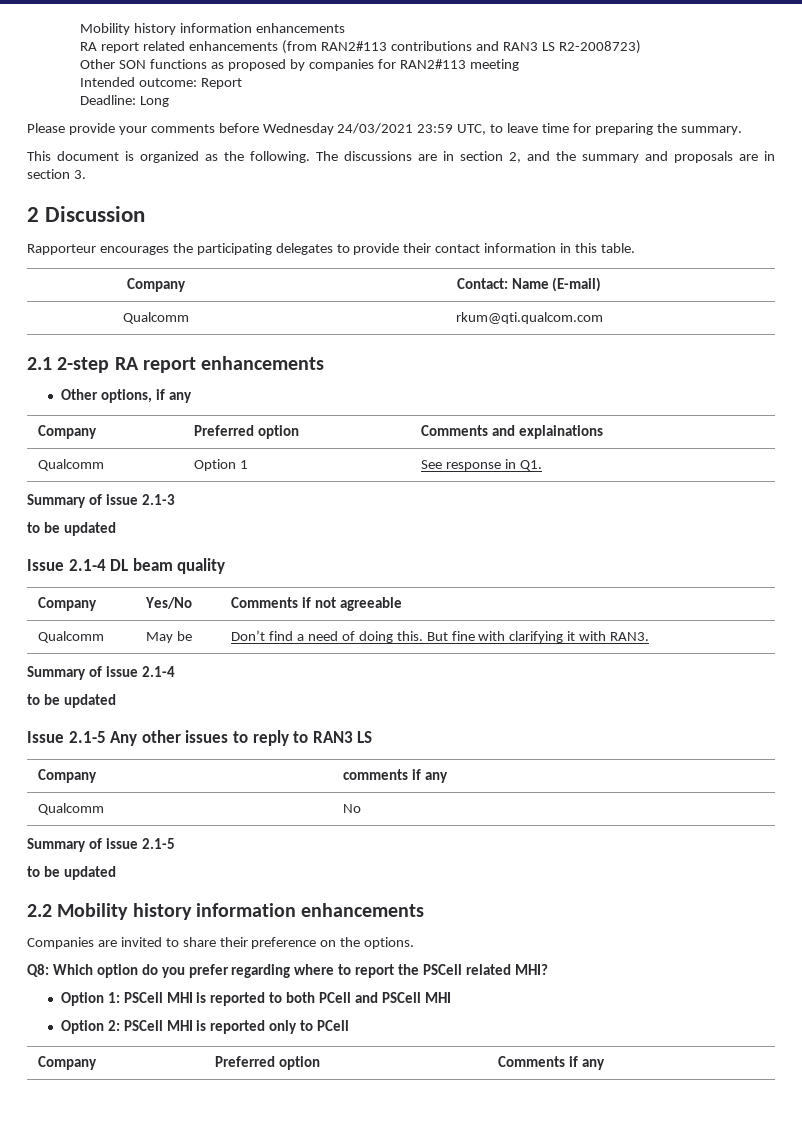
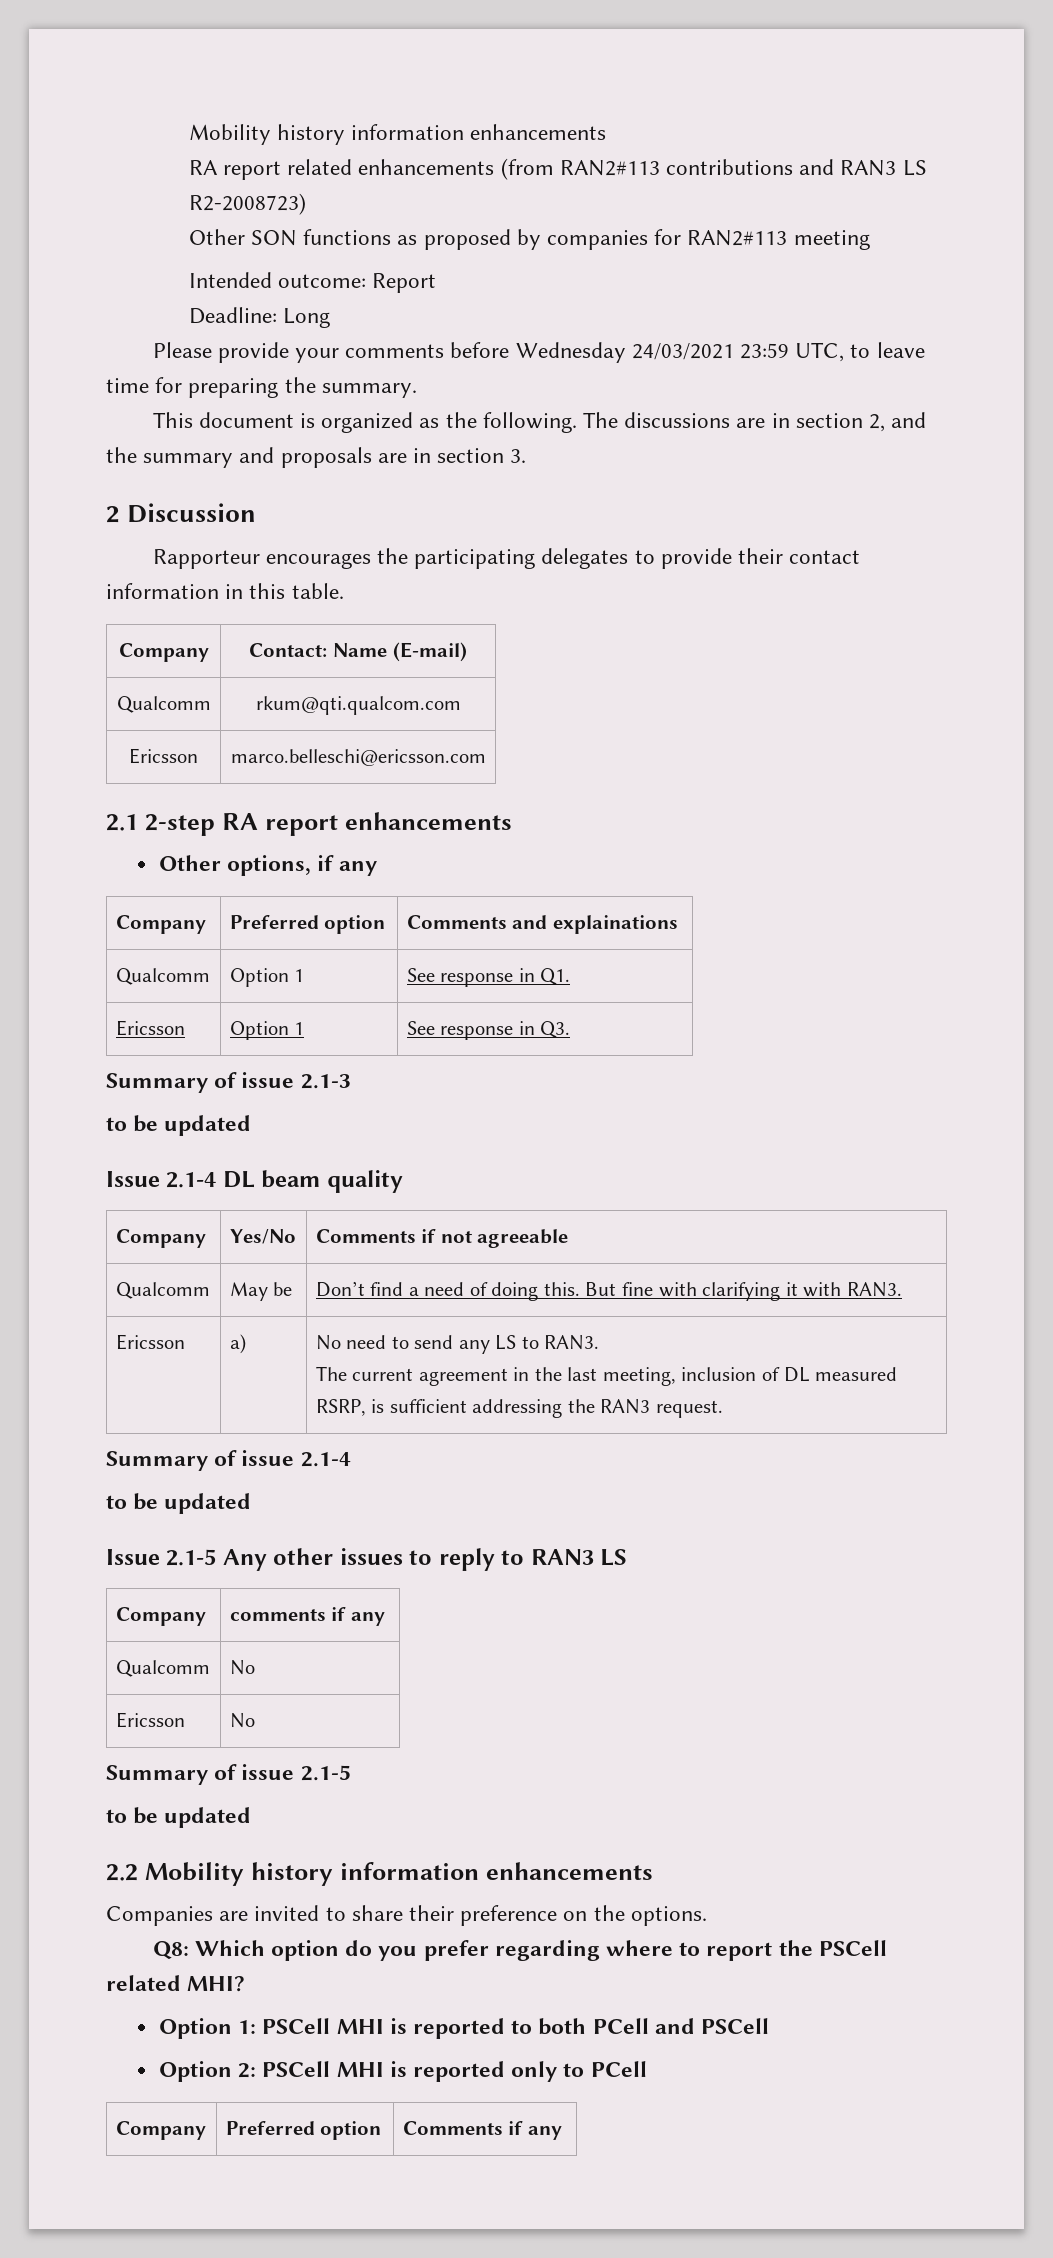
(603, 318) none -> [129,748,198,764] [230,749,486,766] // Ericsson | marco.belleschi@ericsson.com
(542, 465) none -> [115,1020,185,1036] [229,1021,305,1040] [406,1021,571,1040] // Ericsson | Option 1 | See response in Q3.
(650, 636) none -> [115,1334,185,1350] [229,1334,246,1354] [315,1335,600,1354] [315,1366,898,1386] [315,1399,723,1418] // Ericsson | a) | No need to send any LS to RAN3. // The current agreement in the last meeting, inclusion of DL measured RSRP, is sufficient addressing the RAN3 request.
(362, 808) none -> [115,1712,185,1728] [229,1713,255,1728] // Ericsson | No
[424,992,451,1003] MHI -> (769, 2026) none

